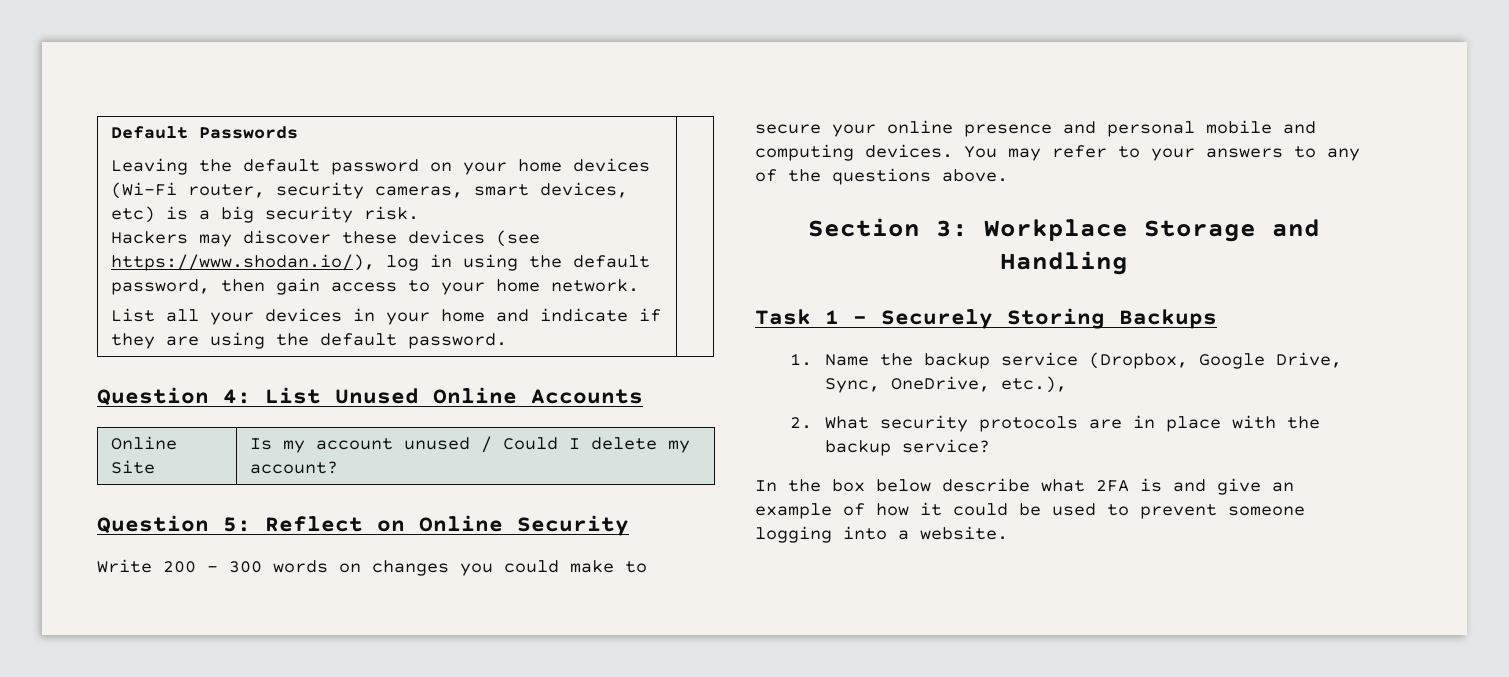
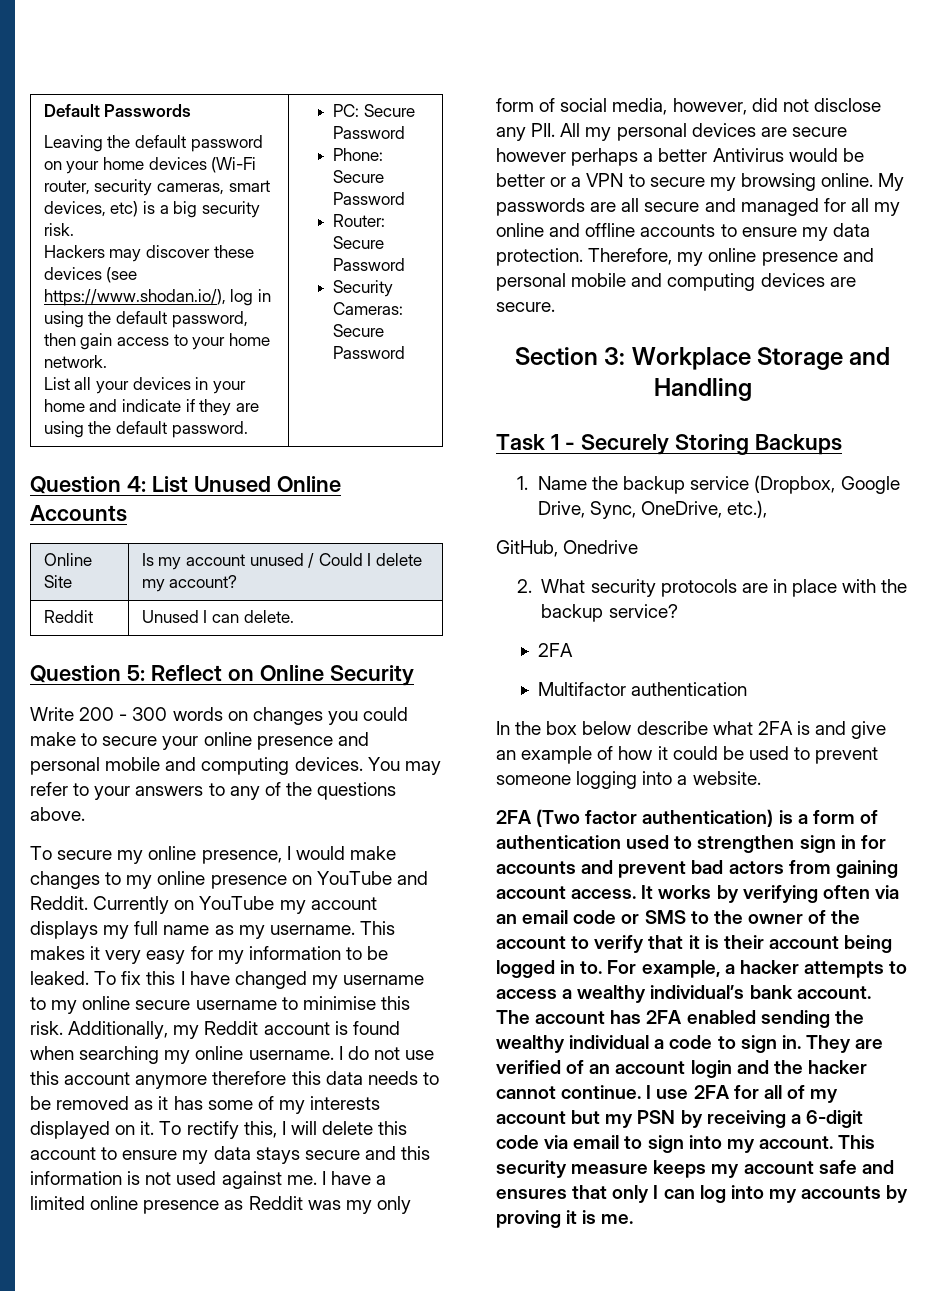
(508, 341) none -> [333,104,415,117] [333,126,406,139] [333,148,384,161] [333,170,385,183] [333,192,406,205] [333,214,386,227] [333,236,385,249] [333,258,406,271] [333,280,394,297] [333,302,404,315] [333,324,385,337] [333,346,406,359] PC: Secure Password // Phone: Secure Password // Router: Secure Password // Security Cameras: Secure Password
(339, 467) none -> [43,610,93,623] [141,610,294,623] // Reddit | Unused I can delete.
(1008, 175) none -> [30,846,396,864] [30,871,428,889] [30,896,377,914] [30,921,395,939] [30,946,389,964] [30,971,425,989] [30,996,410,1014] [30,1021,400,1039] [30,1046,435,1064] [30,1071,439,1089] [30,1096,381,1114] [30,1121,408,1139] [30,1146,431,1164] [30,1171,387,1189] [30,1196,411,1214] [496,98,881,115] [496,123,847,141] [496,148,864,166] [496,173,905,191] [496,198,901,216] [496,223,870,241] [496,248,874,266] [496,273,856,291] [496,302,555,312] // To secure my online presence, I would make changes to my online presence on YouTube and Reddit. Currently on YouTube my account displays my full name as my username. This makes it very easy for my information to be leaked. To fix this I have changed my username to my online secure username to minimise this risk. Additionally, my Reddit account is found when searching my online username. I do not use this account anymore therefore this data needs to be removed as it has some of my interests displayed on it. To rectify this, I will delete this account to ensure my data stays secure and this information is not used against me. I have a limited online presence as Reddit was my only form of social media, however, did not disclose any PII. All my personal devices are secure however perhaps a better Antivirus would be better or a VPN to secure my browsing online. My passwords are all secure and managed for all my online and offline accounts to ensure my data protection. Therefore, my online presence and personal mobile and computing devices are secure.
(1068, 384) none -> [496,540,639,557] // GitHub, Onedrive
(991, 446) none -> [537,643,573,657] [537,682,747,696] // 2FA // Multifactor authentication
(1008, 533) none -> [496,809,878,827] [496,835,886,853] [496,860,898,878] [496,885,899,903] [496,910,861,924] [496,935,893,953] [496,960,908,978] [496,985,871,1003] [496,1010,864,1028] [496,1035,884,1053] [496,1060,867,1078] [496,1085,839,1103] [496,1110,863,1128] [496,1135,876,1153] [496,1160,894,1178] [496,1185,909,1203] [496,1210,634,1228] // 2FA (Two factor authentication) is a form of authentication used to strengthen sign in for accounts and prevent bad actors from gaining account access. It works by verifying often via an email code or SMS to the owner of the account to verify that it is their account being logged in to. For example, a hacker attempts to access a wealthy individual’s bank account. The account has 2FA enabled sending the wealthy individual a code to sign in. They are verified of an account login and the hacker cannot continue. I use 2FA for all of my account but my PSN by receiving a 6-digit code via email to sign into my account. This security measure keeps my account safe and ensures that only I can log into my accounts by proving it is me.

